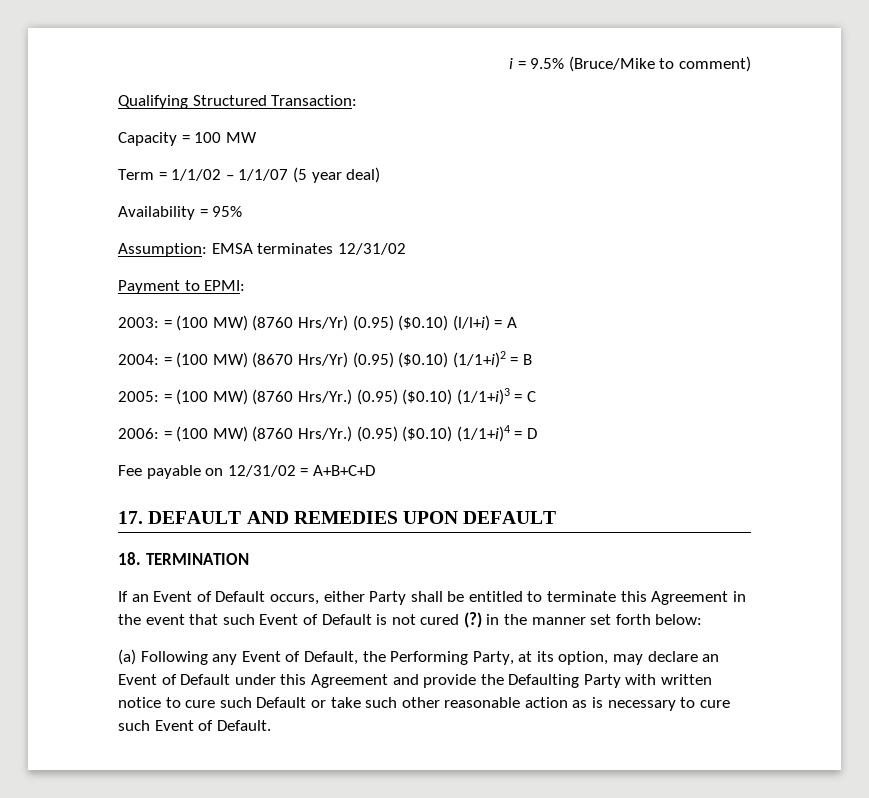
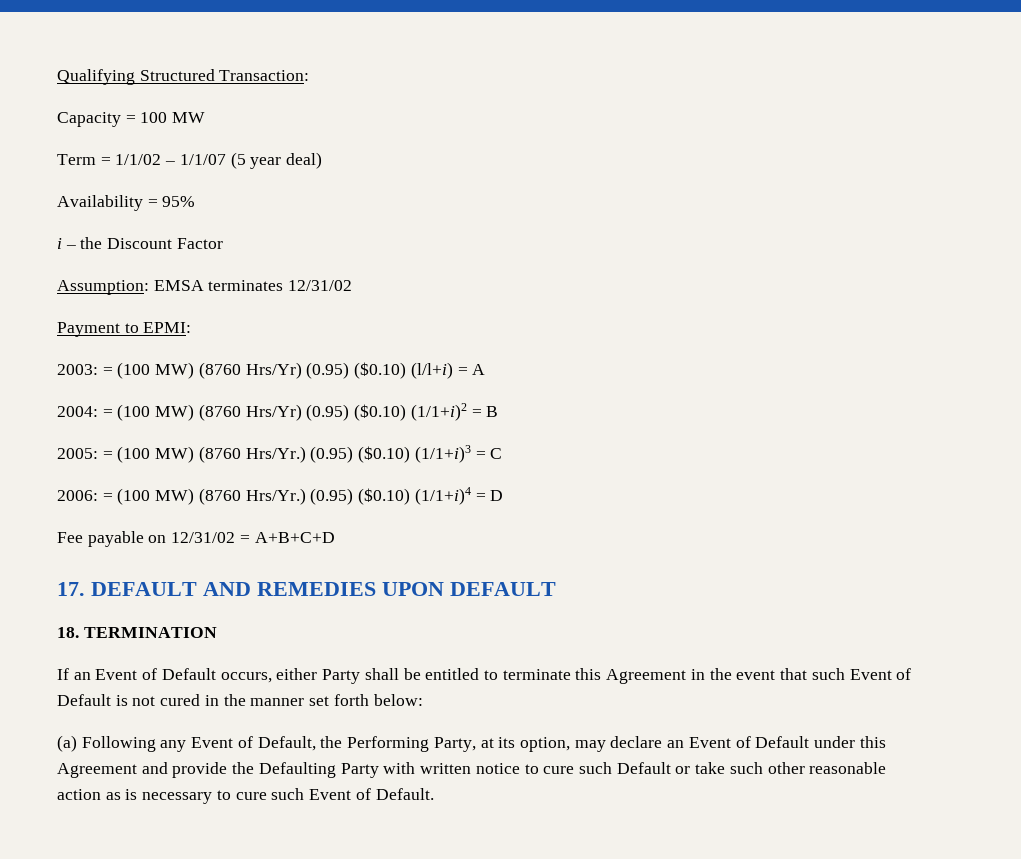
[509,56,751,72] i = 9.5% (Bruce/Mike to comment) // -> (57, 77) none
(243, 211) none -> [57,237,223,249] // i – the Discount Factor
[252,352,294,368] (8670 -> [198,404,241,421] (8760
[463,612,482,628] (?) -> (201, 700) none

